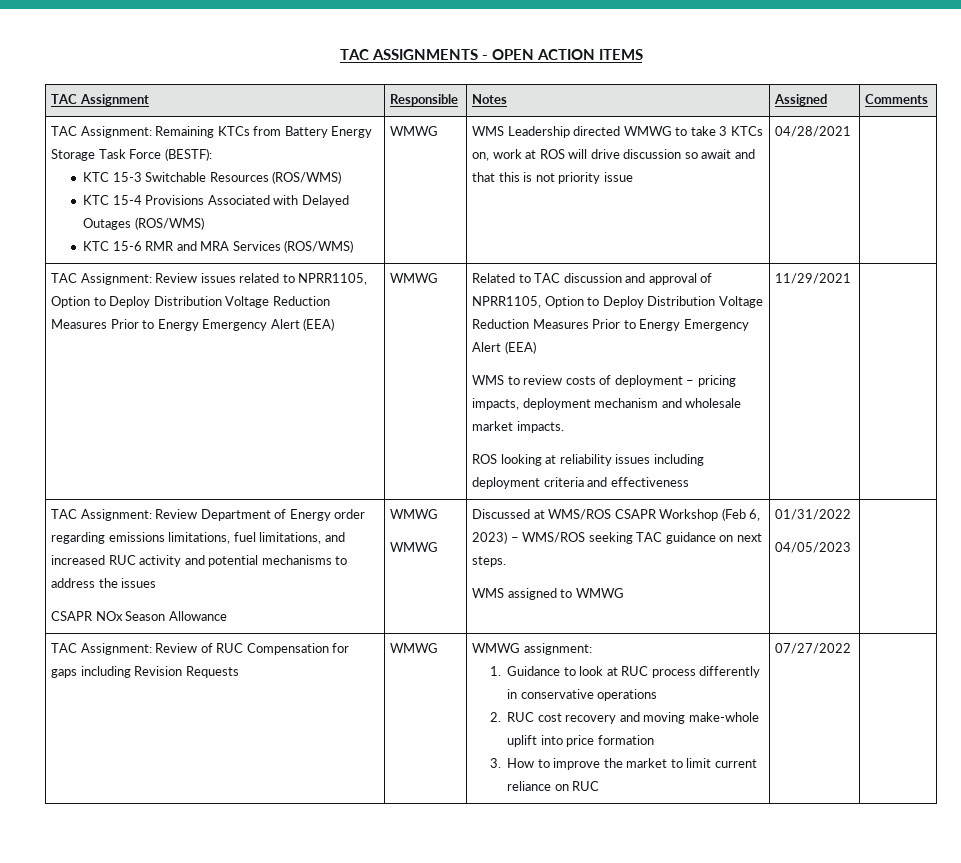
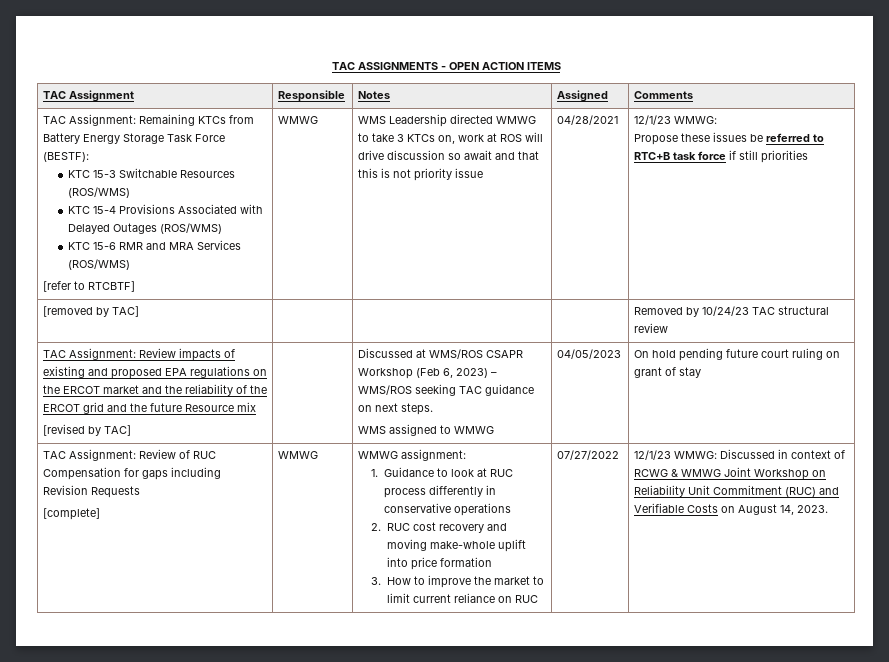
(354, 246) none -> [42,281,135,292] // [refer to RTCBTF]
[51,273,368,285] [51,296,330,308] [51,318,335,331] [390,273,439,283] [472,273,713,285] [472,296,763,308] [472,319,749,331] [472,341,536,354] [472,375,736,387] [472,398,742,410] [472,421,564,433] [472,454,704,466] [472,477,689,489] [775,273,852,284] [51,509,366,521] [51,532,345,544] [51,555,348,567] [51,578,157,588] [51,611,227,621] [390,509,439,519] [390,542,439,552] // TAC Assignment: Review issues related to NPRR1105, Option to Deploy Distribution Voltage Reduction Measures Prior to Energy Emergency Alert (EEA) | WMWG | Related to TAC discussion and approval of NPRR1105, Option to Deploy Distribution Voltage Reduction Measures Prior to Energy Emergency Alert (EEA) // WMS to review costs of deployment – pricing impacts, deployment mechanism and wholesale market impacts. // ROS looking at reliability issues including deployment criteria and effectiveness | 11/29/2021 | // TAC Assignment: Review Department of Energy order regarding emissions limitations, fuel limitations, and increased RUC activity and potential mechanisms to address the issues // CSAPR NOx Season Allowance | WMWG // WMWG -> [633,115,717,125] [633,132,824,145] [633,150,808,163] [42,306,139,317] [633,306,829,317] [633,323,668,333] [42,348,235,361] [42,366,267,379] [42,384,267,396] [42,402,256,414] [42,424,131,436] 12/1/23 WMWG: // Propose these issues be referred to RTC+B task force if still priorities // [removed by TAC] | | | | Removed by 10/24/23 TAC structural review // TAC Assignment: Review impacts of existing and proposed EPA regulations on the ERCOT market and the reliability of the ERCOT grid and the future Resource mix // [revised by TAC] |
[775,509,852,520] 01/31/2022 // -> (494, 430) none
(852, 547) none -> [633,348,840,361] [633,367,701,378] On hold pending future court ruling on grant of stay
(239, 672) none -> [42,508,100,520] // [complete]
(852, 648) none -> [633,449,845,460] [633,467,826,480] [633,485,839,497] [633,503,828,515] 12/1/23 WMWG: Discussed in context of RCWG & WMWG Joint Workshop on Reliability Unit Commitment (RUC) and Verifiable Costs on August 14, 2023.

